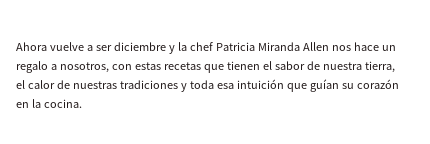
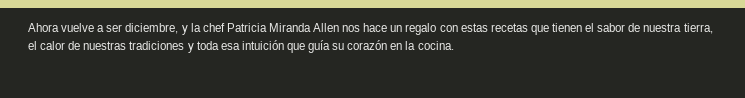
[113,42,166,51] diciembre -> [125,23,179,34] diciembre,
[50,62,109,73] a nosotros, -> (437, 29) none
[309,79,339,92] guían -> [308,40,331,53] guía

